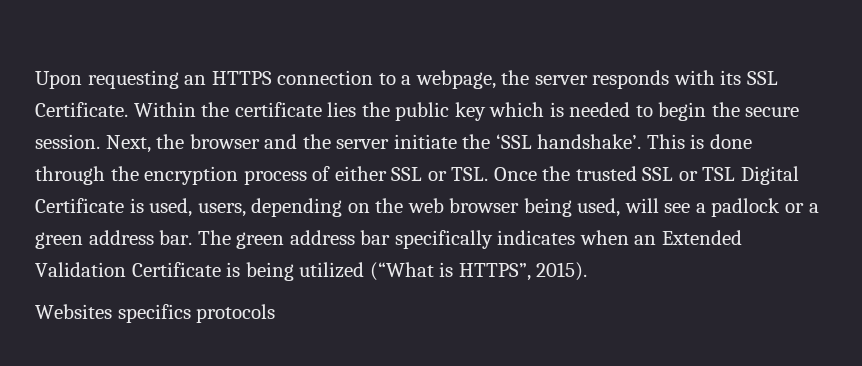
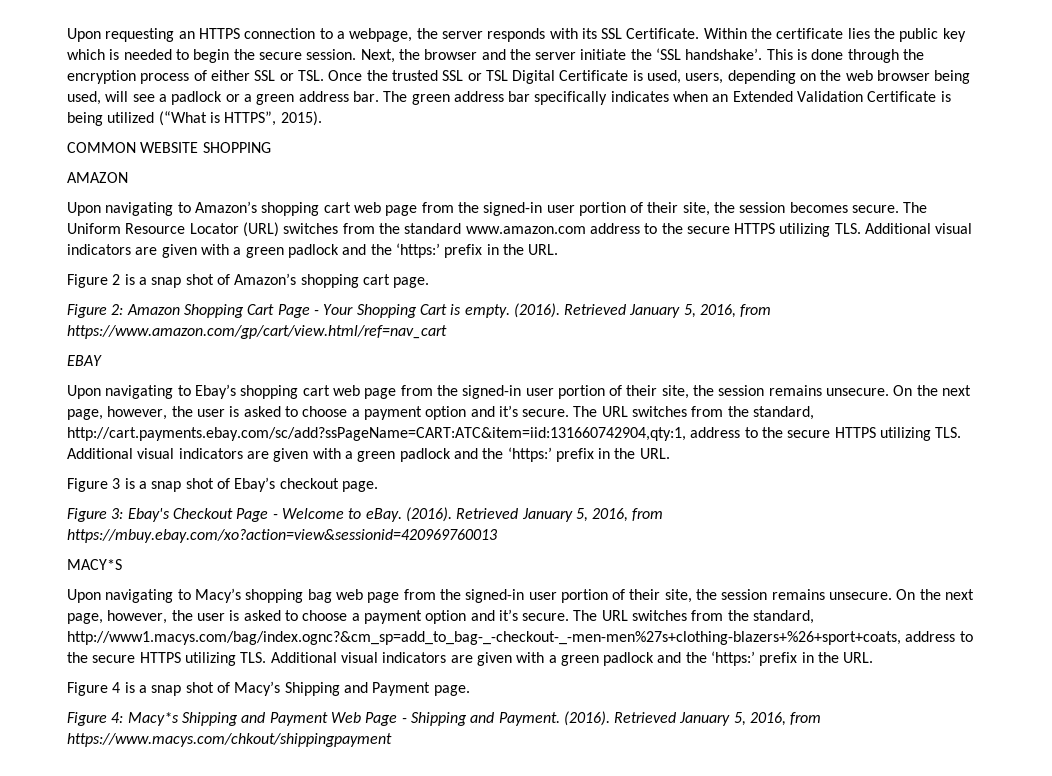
[35,304,276,323] Websites specifics protocols -> [67,142,271,153] [67,172,128,183] [67,201,928,216] [67,222,973,237] [67,243,559,258] [67,273,430,288] [67,303,772,318] [67,325,447,339] [67,355,102,366] [67,384,972,399] [67,405,815,420] [67,427,962,441] [67,447,670,462] [67,477,378,492] [67,507,664,522] [67,529,497,543] [67,559,122,570] [67,588,975,603] [67,609,815,624] [67,631,973,645] [67,651,874,666] [67,681,470,696] [67,711,822,726] [67,733,392,747] COMMON WEBSITE SHOPPING // AMAZON // Upon navigating to Amazon’s shopping cart web page from the signed-in user portion of their site, the session becomes secure. The Uniform Resource Locator (URL) switches from the standard www.amazon.com address to the secure HTTPS utilizing TLS. Additional visual indicators are given with a green padlock and the ‘https:’ prefix in the URL. // Figure 2 is a snap shot of Amazon’s shopping cart page. // Figure 2: Amazon Shopping Cart Page - Your Shopping Cart is empty. (2016). Retrieved January 5, 2016, from https://www.amazon.com/gp/cart/view.html/ref=nav_cart // EBAY // Upon navigating to Ebay’s shopping cart web page from the signed-in user portion of their site, the session remains unsecure. On the next page, however, the user is asked to choose a payment option and it’s secure. The URL switches from the standard, http://cart.payments.ebay.com/sc/add?ssPageName=CART:ATC&item=iid:131660742904,qty:1, address to the secure HTTPS utilizing TLS. Additional visual indicators are given with a green padlock and the ‘https:’ prefix in the URL. // Figure 3 is a snap shot of Ebay’s checkout page. // Figure 3: Ebay's Checkout Page - Welcome to eBay. (2016). Retrieved January 5, 2016, from https://mbuy.ebay.com/xo?action=view&sessionid=420969760013 // MACY*S // Upon navigating to Macy’s shopping bag web page from the signed-in user portion of their site, the session remains unsecure. On the next page, however, the user is asked to choose a payment option and it’s secure. The URL switches from the standard, http://www1.macys.com/bag/index.ognc?&cm_sp=add_to_bag-_-checkout-_-men-men%27s+clothing-blazers+%26+sport+coats, address to the secure HTTPS utilizing TLS. Additional visual indicators are given with a green padlock and the ‘https:’ prefix in the URL. // Figure 4 is a snap shot of Macy’s Shipping and Payment page. // Figure 4: Macy*s Shipping and Payment Web Page - Shipping and Payment. (2016). Retrieved January 5, 2016, from https://www.macys.com/chkout/shippingpayment

